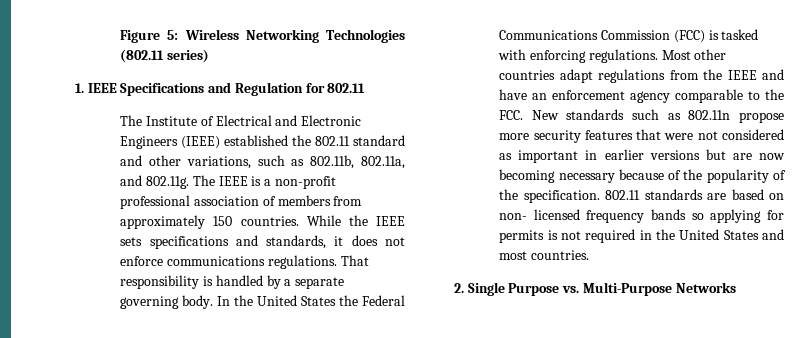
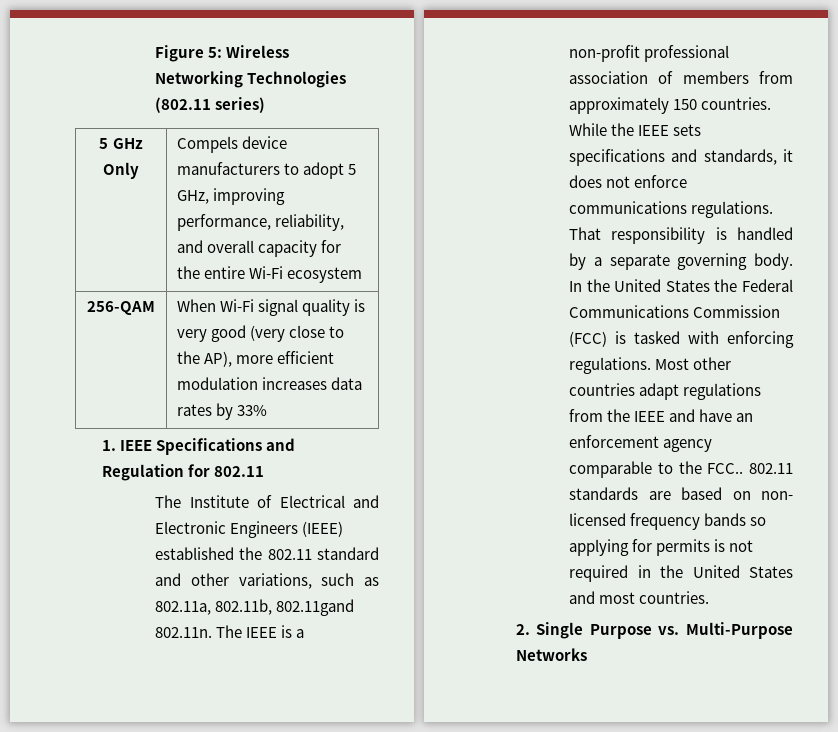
(209, 56) none -> [99,138,143,149] [103,162,139,179] [177,136,288,153] [177,162,357,179] [177,188,286,205] [177,214,345,231] [177,240,342,257] [177,266,363,283] [87,301,155,315] [177,299,366,316] [177,325,345,342] [177,351,335,367] [177,377,363,390] [177,403,268,420] // 5 GHz Only | Compels device manufacturers to adopt 5 GHz, improving performance, reliability, and overall capacity for the entire Wi-Fi ecosystem // 256-QAM | When Wi-Fi signal quality is very good (very close to the AP), more efficient modulation increases data rates by 33%
[310,155,405,169] [120,175,189,189] 802.11b, 802.11a, and 802.11g. -> [155,599,355,616] [155,627,213,638] 802.11a, 802.11b, 802.11gand 802.11n.
[499,109,784,123] [499,129,784,143] [499,149,785,163] [499,169,786,183] [499,189,600,203] FCC. New standards such as 802.11n propose more security features that were not considered as important in earlier versions but are now becoming necessary because of the popularity of the specification. -> [707,463,744,474] FCC..

